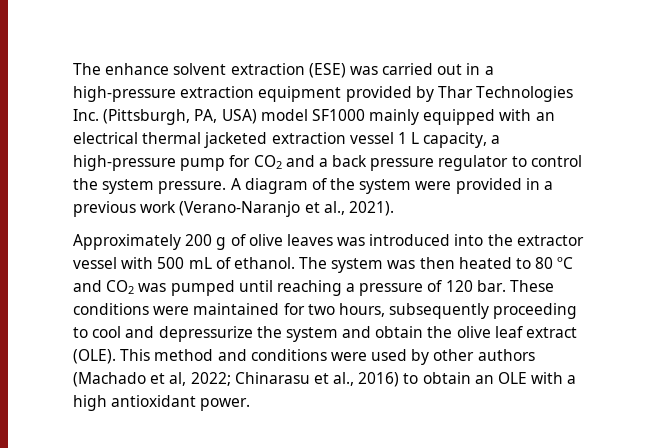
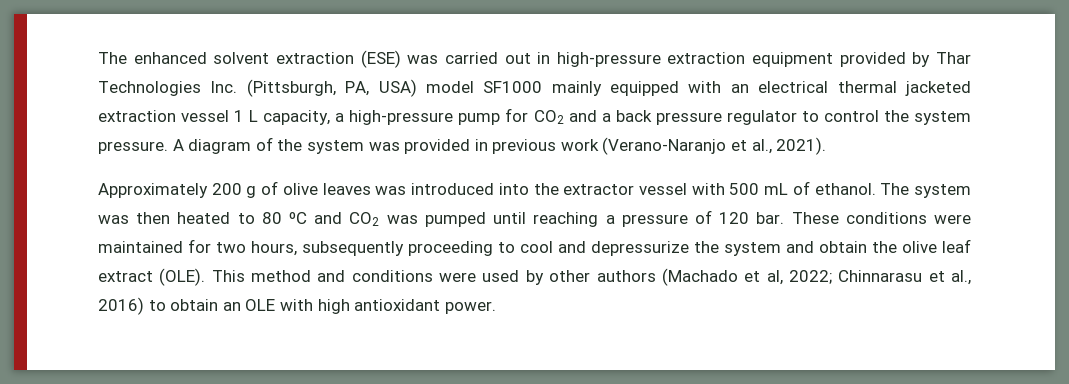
[73,63,170,75] The enhance -> [98,52,207,64] The enhanced
[484,66,494,75] a -> (551, 58) none
[415,181,452,190] were -> [368,142,400,151] was
[544,181,554,190] a -> (488, 145) none
[234,372,310,384] Chinarasu -> [838,270,923,282] Chinnarasu
[567,375,577,384] a -> (313, 305) none

